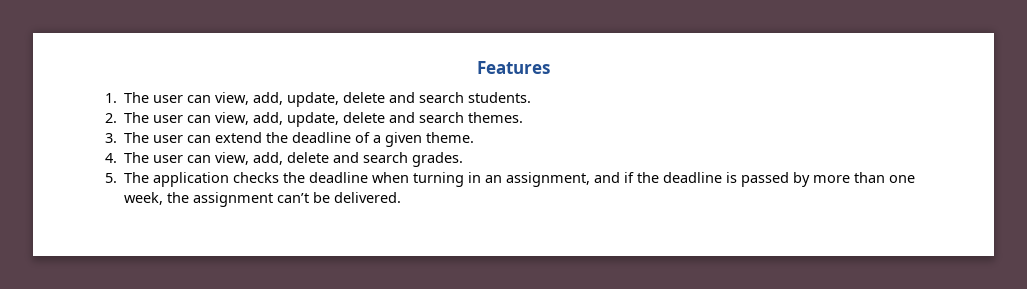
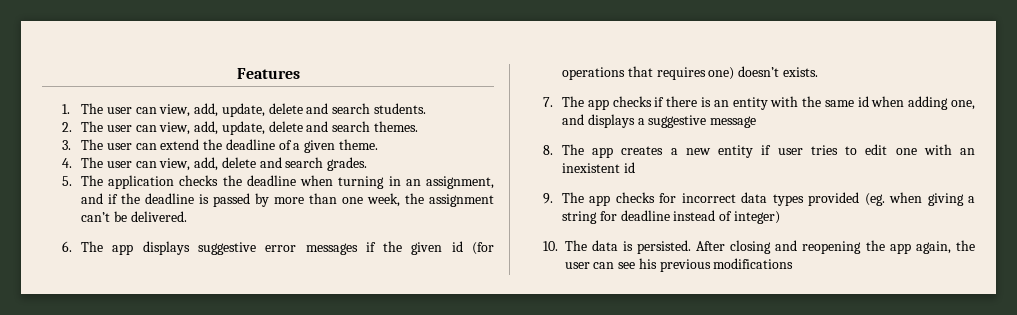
(401, 197) none -> [61,241,495,255] [562,66,818,80] [542,96,975,110] [562,114,757,128] [542,144,975,158] [562,162,635,173] [542,192,976,206] [562,210,780,224] [542,240,975,254] [564,258,794,272] // 6. The app displays suggestive error messages if the given id (for operations that requires one) doesn’t exists. // 7. The app checks if there is an entity with the same id when adding one, and displays a suggestive message // 8. The app creates a new entity if user tries to edit one with an inexistent id // 9. The app checks for incorrect data types provided (eg. when giving a string for deadline instead of integer) // 10. The data is persisted. After closing and reopening the app again, the user can see his previous modifications

